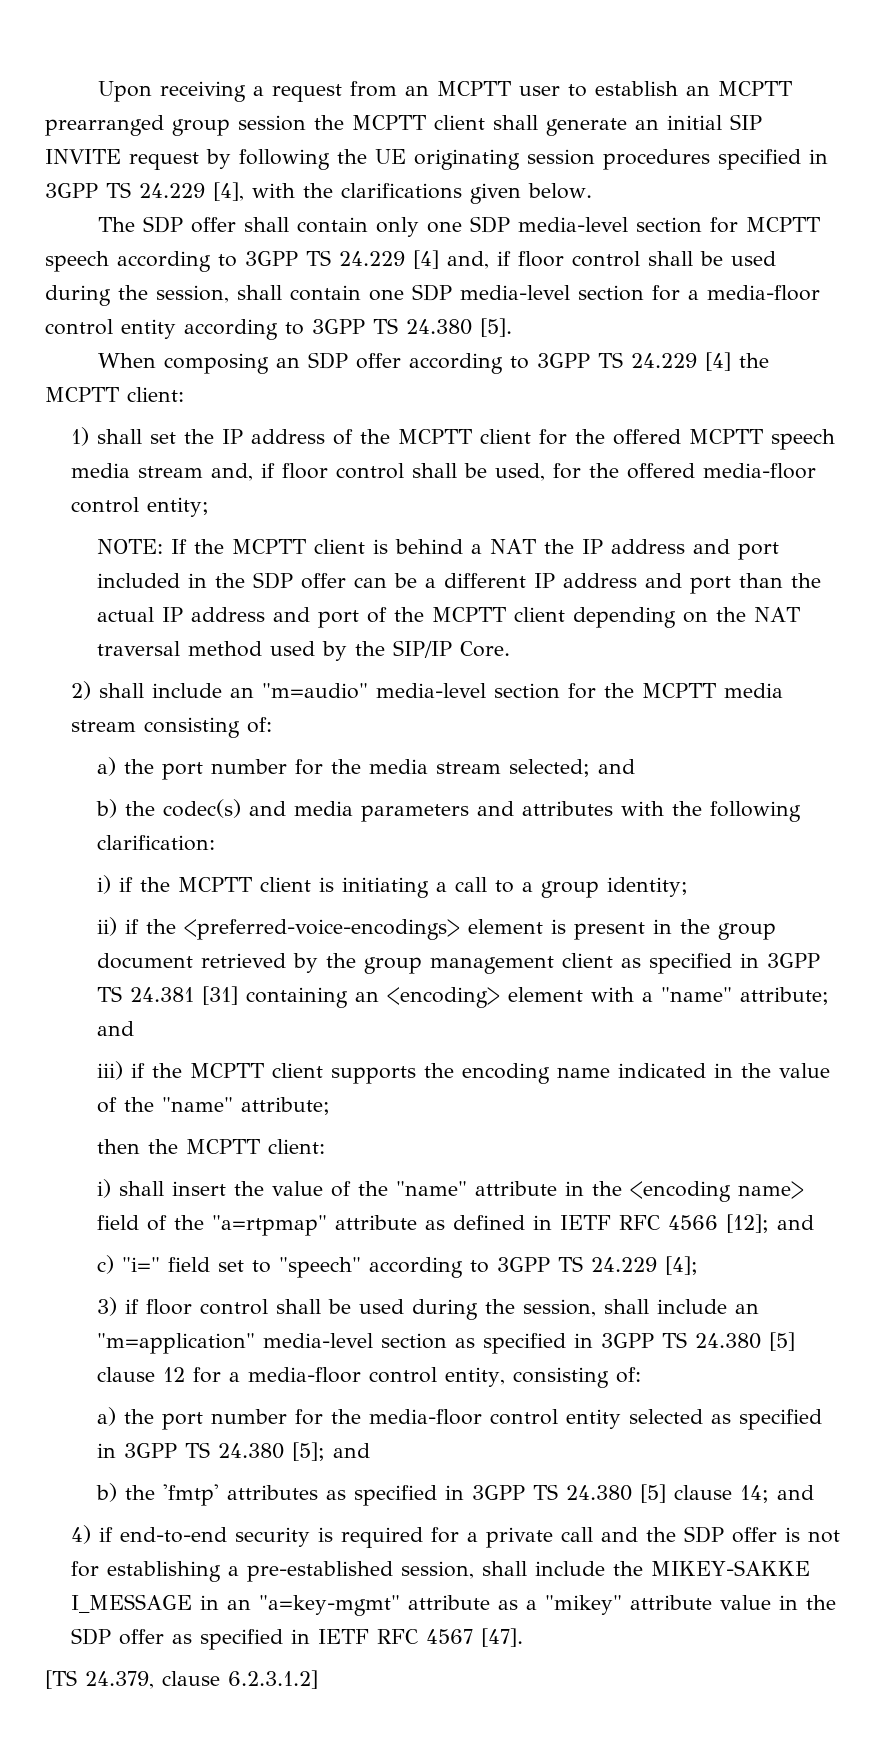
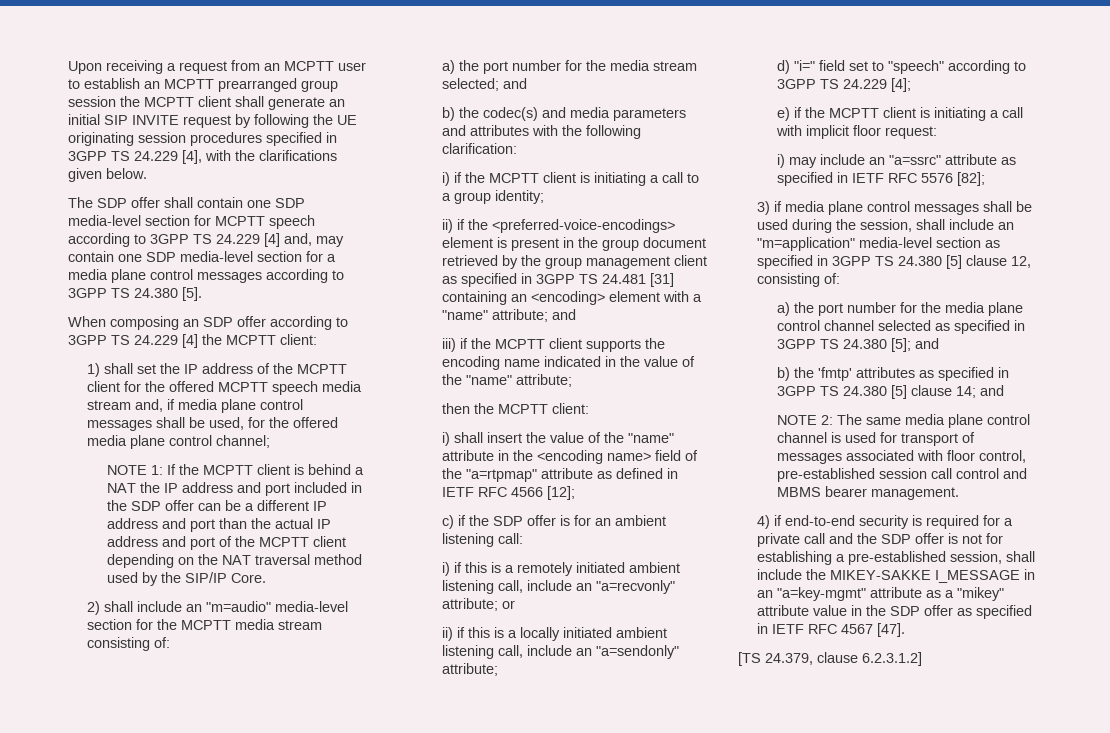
[375,217,419,237] only -> (243, 202) none
[497,251,776,267] [45,285,282,306] if floor control shall be used during the session, shall -> [316,236,344,247] may
[707,285,820,301] [45,319,176,339] media-floor control entity -> [68,269,262,283] media plane control messages
[282,463,405,479] floor control -> [178,399,304,413] [87,420,153,431] media plane control messages
[703,463,817,479] [71,497,210,517] [97,539,164,554] media-floor control entity; // NOTE: -> [87,435,271,449] [106,465,163,475] media plane control channel; // NOTE 1:
[130,987,195,1002] 24.381 -> [601,274,646,284] 24.481
[777,1215,815,1230] and -> (575, 493) none
(115, 1264) none -> [457,515,666,526] [441,533,523,547] [441,562,680,576] [441,580,675,594] [441,598,515,611] [441,627,667,641] [441,645,679,659] [441,663,498,676] [776,60,790,74] if the SDP offer is for an ambient listening call: // i) if this is a remotely initiated ambient listening call, include an "a=recvonly" attribute; or // ii) if this is a locally initiated ambient listening call, include an "a=sendonly" attribute; // d)
[97,1297,269,1316] 3) if floor control -> [776,107,1023,121] [775,125,937,139] [776,154,1016,168] [776,172,985,186] [757,201,980,215] e) if the MCPTT client is initiating a call with implicit floor request: // i) may include an "a=ssrc" attribute as specified in IETF RFC 5576 [82]; // 3) if media plane control messages
[163,1367,642,1388] [97,1407,622,1430] 12 for a media-floor control entity, consisting of: // a) the port number for the media-floor control entity -> [1011,256,1032,268] [757,273,841,287] [776,302,1023,316] [776,320,874,331] 12, consisting of: // a) the port number for the media plane control channel
(815, 1492) none -> [776,414,1030,428] [776,432,975,446] [776,450,1026,464] [776,468,1027,482] [776,486,959,500] // NOTE 2: The same media plane control channel is used for transport of messages associated with floor control, pre-established session call control and MBMS bearer management.

